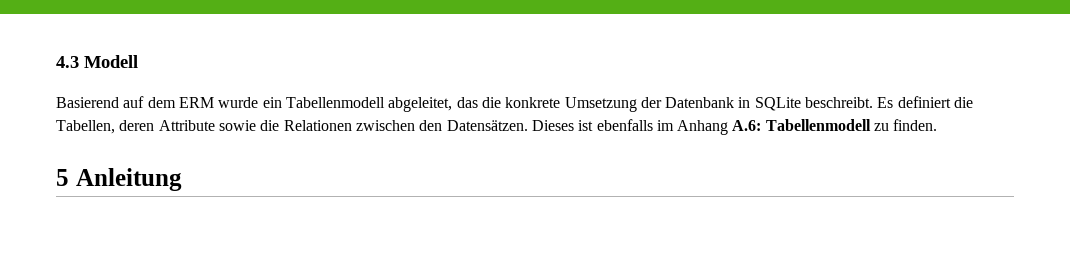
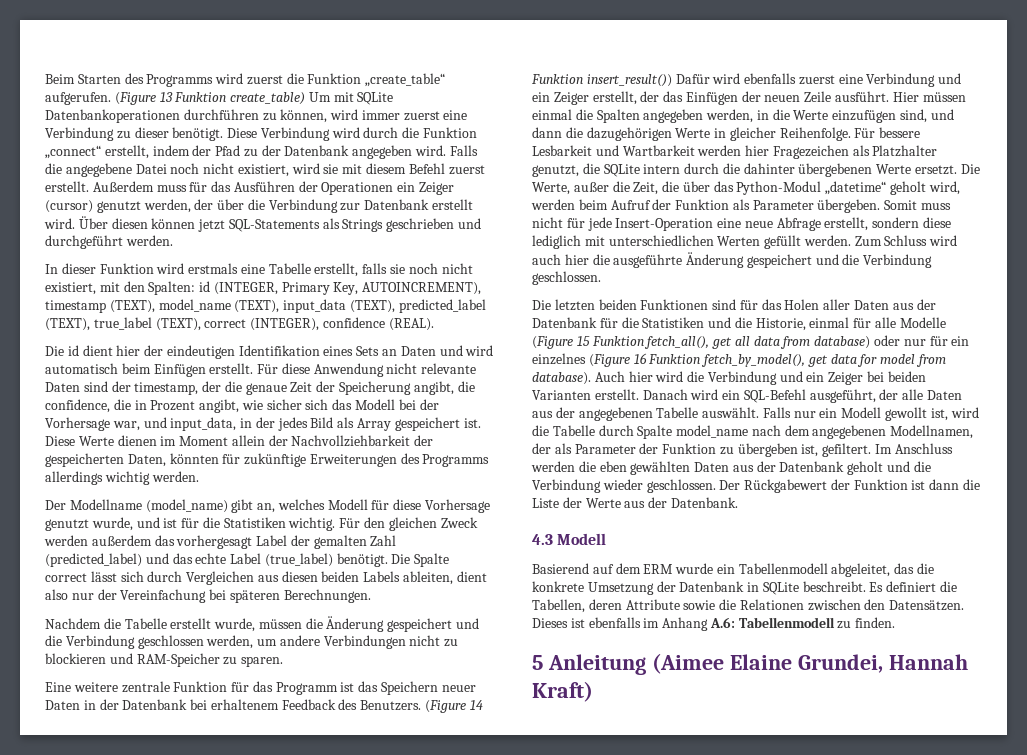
(56, 62) none -> [45,73,446,87] [45,92,394,105] [45,109,468,123] [45,127,478,141] [45,145,478,159] [45,163,485,177] [45,181,455,195] [45,199,474,213] [44,216,482,232] [45,235,173,249] [45,263,473,277] [45,281,482,295] [45,299,486,313] [45,317,434,331] [45,345,494,359] [45,363,477,377] [45,381,475,395] [45,399,439,413] [45,417,481,431] [45,435,434,447] [45,453,490,467] [45,471,199,485] [45,499,491,513] [45,517,478,531] [44,535,397,549] [45,553,450,567] [45,571,487,585] [45,589,371,603] [45,616,480,632] [45,635,459,649] [45,653,284,667] [45,681,476,695] [45,699,483,713] [531,73,962,87] [532,91,966,105] [532,109,954,123] [532,127,921,141] [532,145,938,159] [532,163,980,177] [532,181,960,195] [531,199,952,213] [532,217,952,231] [532,235,958,249] [532,252,933,268] [532,271,601,285] [532,299,936,311] [532,317,946,331] [532,335,970,349] [532,353,947,367] [532,371,926,385] [532,389,963,403] [532,407,979,421] [532,425,974,439] [532,443,953,457] [531,461,931,475] [532,479,981,493] [532,497,738,508] Beim Starten des Programms wird zuerst die Funktion „create_table“ aufgerufen. (Figure 13 Funktion create_table) Um mit SQLite Datenbankoperationen durchführen zu können, wird immer zuerst eine Verbindung zu dieser benötigt. Diese Verbindung wird durch die Funktion „connect“ erstellt, indem der Pfad zu der Datenbank angegeben wird. Falls die angegebene Datei noch nicht existiert, wird sie mit diesem Befehl zuerst erstellt. Außerdem muss für das Ausführen der Operationen ein Zeiger (cursor) genutzt werden, der über die Verbindung zur Datenbank erstellt wird. Über diesen können jetzt SQL-Statements als Strings geschrieben und durchgeführt werden. // In dieser Funktion wird erstmals eine Tabelle erstellt, falls sie noch nicht existiert, mit den Spalten: id (INTEGER, Primary Key, AUTOINCREMENT), timestamp (TEXT), model_name (TEXT), input_data (TEXT), predicted_label (TEXT), true_label (TEXT), correct (INTEGER), confidence (REAL). // Die id dient hier der eindeutigen Identifikation eines Sets an Daten und wird automatisch beim Einfügen erstellt. Für diese Anwendung nicht relevante Daten sind der timestamp, der die genaue Zeit der Speicherung angibt, die confidence, die in Prozent angibt, wie sicher sich das Modell bei der Vorhersage war, und input_data, in der jedes Bild als Array gespeichert ist. Diese Werte dienen im Moment allein der Nachvollziehbarkeit der gespeicherten Daten, könnten für zukünftige Erweiterungen des Programms allerdings wichtig werden. // Der Modellname (model_name) gibt an, welches Modell für diese Vorhersage genutzt wurde, und ist für die Statistiken wichtig. Für den gleichen Zweck werden außerdem das vorhergesagt Label der gemalten Zahl (predicted_label) und das echte Label (true_label) benötigt. Die Spalte correct lässt sich durch Vergleichen aus diesen beiden Labels ableiten, dient also nur der Vereinfachung bei späteren Berechnungen. // Nachdem die Tabelle erstellt wurde, müssen die Änderung gespeichert und die Verbindung geschlossen werden, um andere Verbindungen nicht zu blockieren und RAM-Speicher zu sparen. // Eine weitere zentrale Funktion für das Programm ist das Speichern neuer Daten in der Datenbank bei erhaltenem Feedback des Benutzers. (Figure 14 Funktion insert_result()) Dafür wird ebenfalls zuerst eine Verbindung und ein Zeiger erstellt, der das Einfügen der neuen Zeile ausführt. Hier müssen einmal die Spalten angegeben werden, in die Werte einzufügen sind, und dann die dazugehörigen Werte in gleicher Reihenfolge. Für bessere Lesbarkeit und Wartbarkeit werden hier Fragezeichen als Platzhalter genutzt, die SQLite intern durch die dahinter übergebenen Werte ersetzt. Die Werte, außer die Zeit, die über das Python-Modul „datetime“ geholt wird, werden beim Aufruf der Funktion als Parameter übergeben. Somit muss nicht für jede Insert-Operation eine neue Abfrage erstellt, sondern diese lediglich mit unterschiedlichen Werten gefüllt werden. Zum Schluss wird auch hier die ausgeführte Änderung gespeichert und die Verbindung geschlossen. // Die letzten beiden Funktionen sind für das Holen aller Daten aus der Datenbank für die Statistiken und die Historie, einmal für alle Modelle (Figure 15 Funktion fetch_all(), get all data from database) oder nur für ein einzelnes (Figure 16 Funktion fetch_by_model(), get data for model from database). Auch hier wird die Verbindung und ein Zeiger bei beiden Varianten erstellt. Danach wird ein SQL-Befehl ausgeführt, der alle Daten aus der angegebenen Tabelle auswählt. Falls nur ein Modell gewollt ist, wird die Tabelle durch Spalte model_name nach dem angegebenen Modellnamen, der als Parameter der Funktion zu übergeben ist, gefiltert. Im Anschluss werden die eben gewählten Daten aus der Datenbank geholt und die Verbindung wieder geschlossen. Der Rückgabewert der Funktion ist dann die Liste der Werte aus der Datenbank. //
(182, 179) none -> [651,653,968,674] [532,681,593,702] (Aimee Elaine Grundei, Hannah Kraft)

